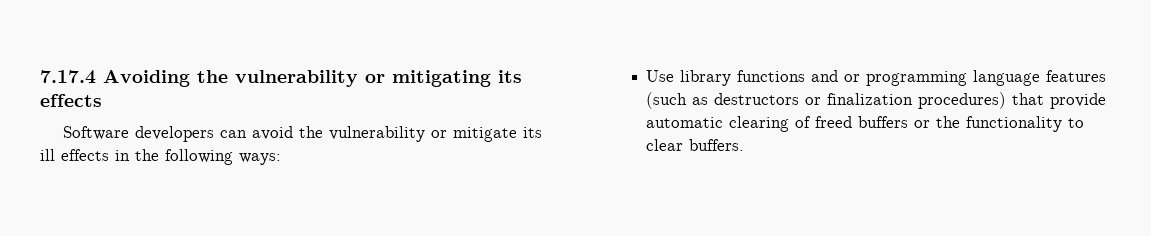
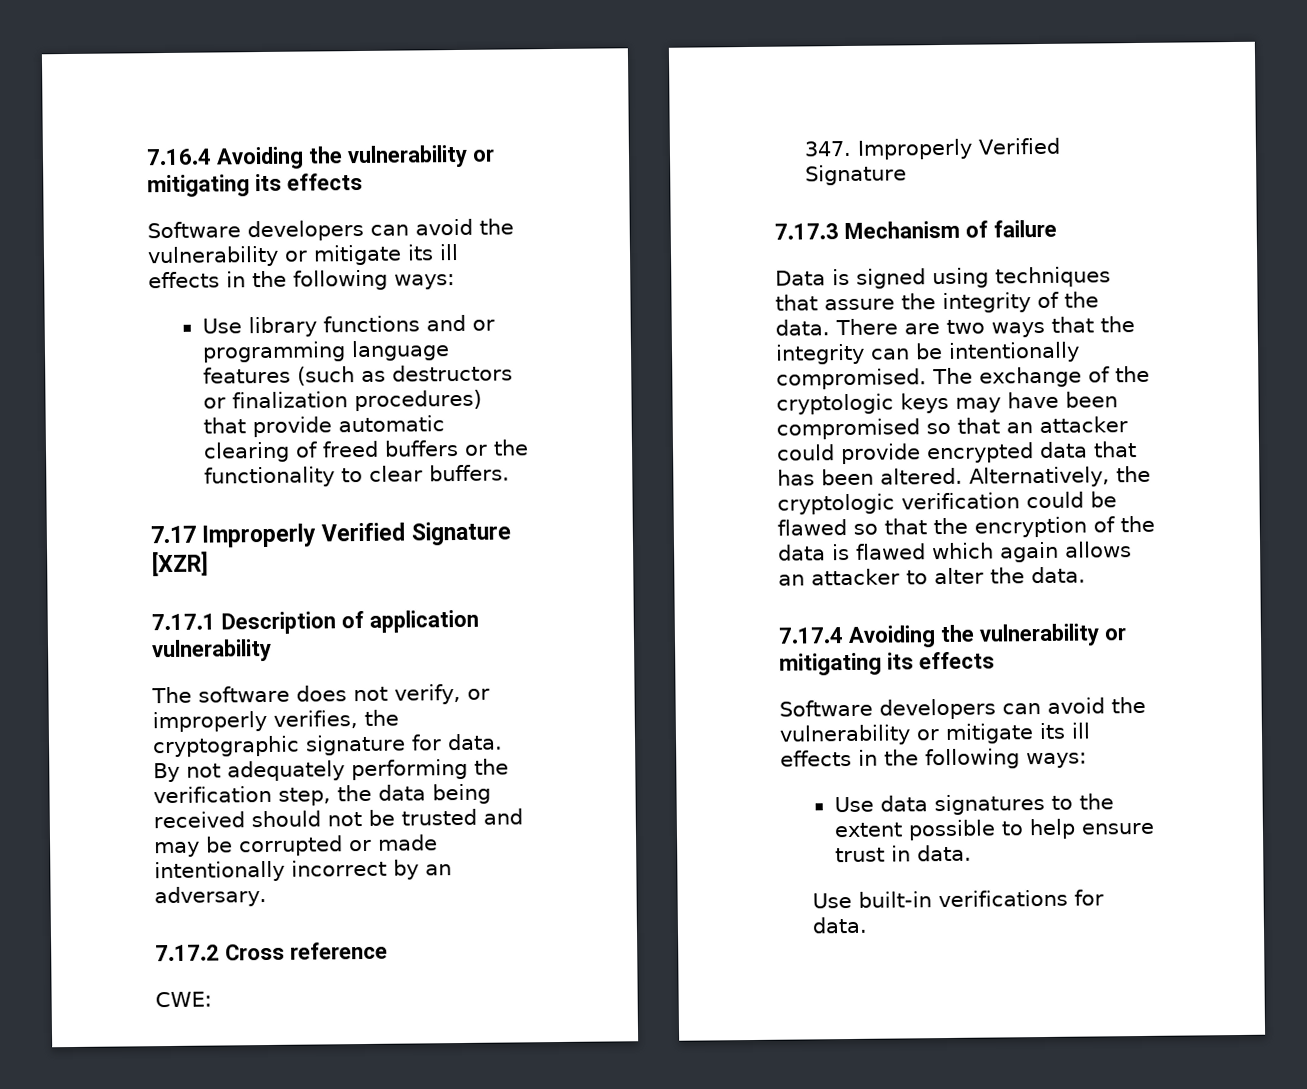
[40,70,96,84] 7.17.4 -> [146,148,212,166] 7.16.4
(745, 145) none -> [150,521,511,548] [151,551,209,577] [151,609,479,635] [151,638,272,663] [151,683,490,705] [152,709,399,733] [152,733,503,758] [153,758,509,783] [153,783,491,806] [153,808,523,829] [154,834,438,858] [154,859,452,883] [154,886,267,908] [155,941,388,962] [155,991,212,1008] [804,137,1061,160] [805,164,908,186] [774,219,1057,240] [775,266,1111,289] [775,291,1099,314] [775,316,1135,338] [775,341,1080,365] [776,365,1150,390] [776,391,1118,415] [776,416,1128,440] [776,441,1137,465] [777,465,1151,488] [777,491,1117,515] [777,515,1155,538] [778,541,1132,563] [778,566,1086,586] [778,623,1127,648] [779,651,995,676] [779,696,1146,720] [779,722,1091,746] [780,748,1087,770] [833,793,1114,816] [833,818,1155,841] [834,844,972,863] [812,889,1105,909] [812,916,869,934] // 7.17 Improperly Verified Signature [XZR] // 7.17.1 Description of application vulnerability // The software does not verify, or improperly verifies, the cryptographic signature for data. By not adequately performing the verification step, the data being received should not be trusted and may be corrupted or made intentionally incorrect by an adversary. // 7.17.2 Cross reference // CWE: // 347. Improperly Verified Signature // 7.17.3 Mechanism of failure // Data is signed using techniques that assure the integrity of the data. There are two ways that the integrity can be intentionally compromised. The exchange of the cryptologic keys may have been compromised so that an attacker could provide encrypted data that has been altered. Alternatively, the cryptologic verification could be flawed so that the encryption of the data is flawed which again allows an attacker to alter the data. // 7.17.4 Avoiding the vulnerability or mitigating its effects // Software developers can avoid the vulnerability or mitigate its ill effects in the following ways: // Use data signatures to the extent possible to help ensure trust in data. // Use built-in verifications for data.

